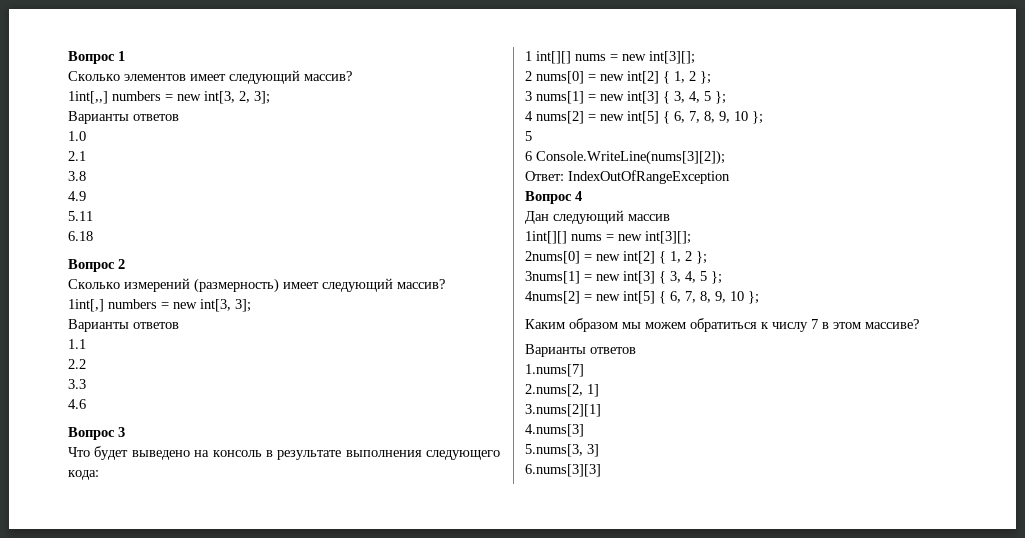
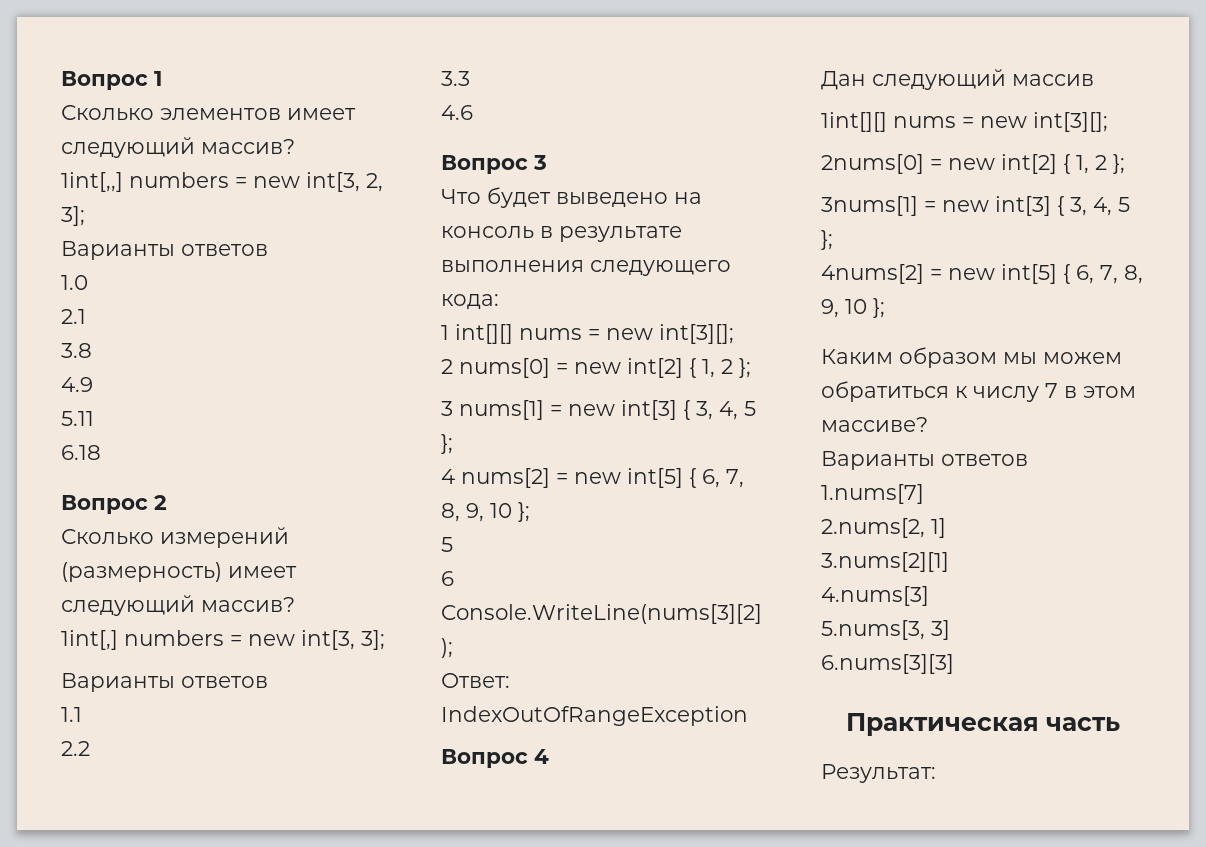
(601, 470) none -> [846,713,1120,736] [821,764,936,783] // Практическая часть // Результат:

